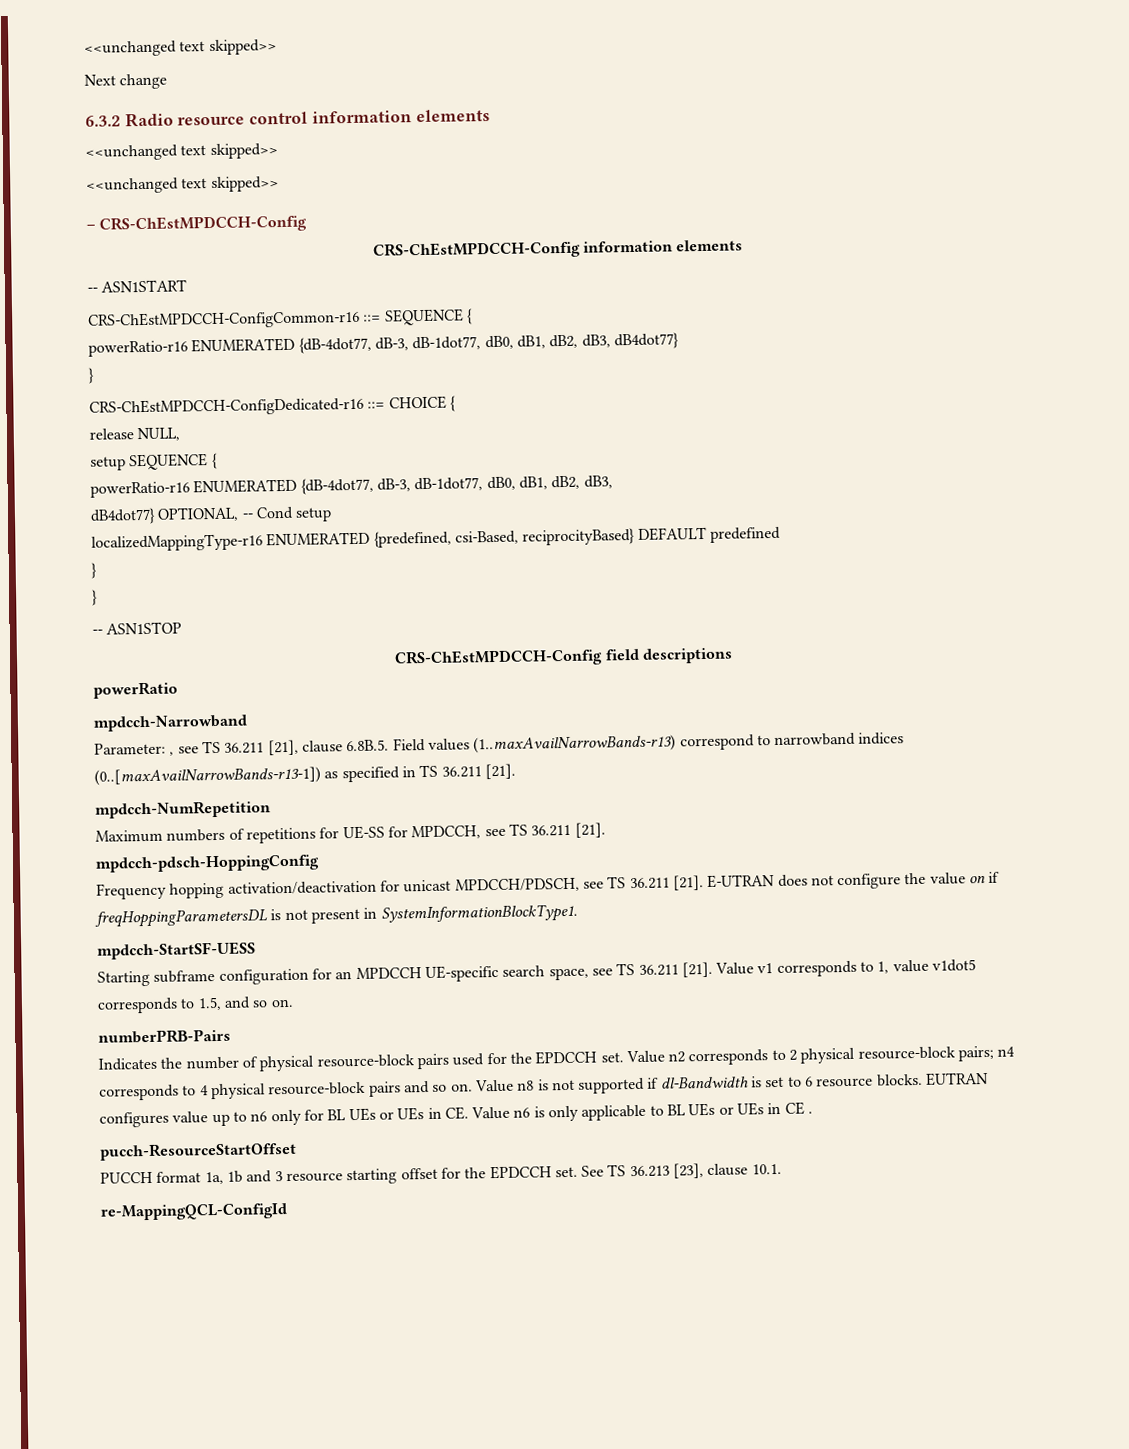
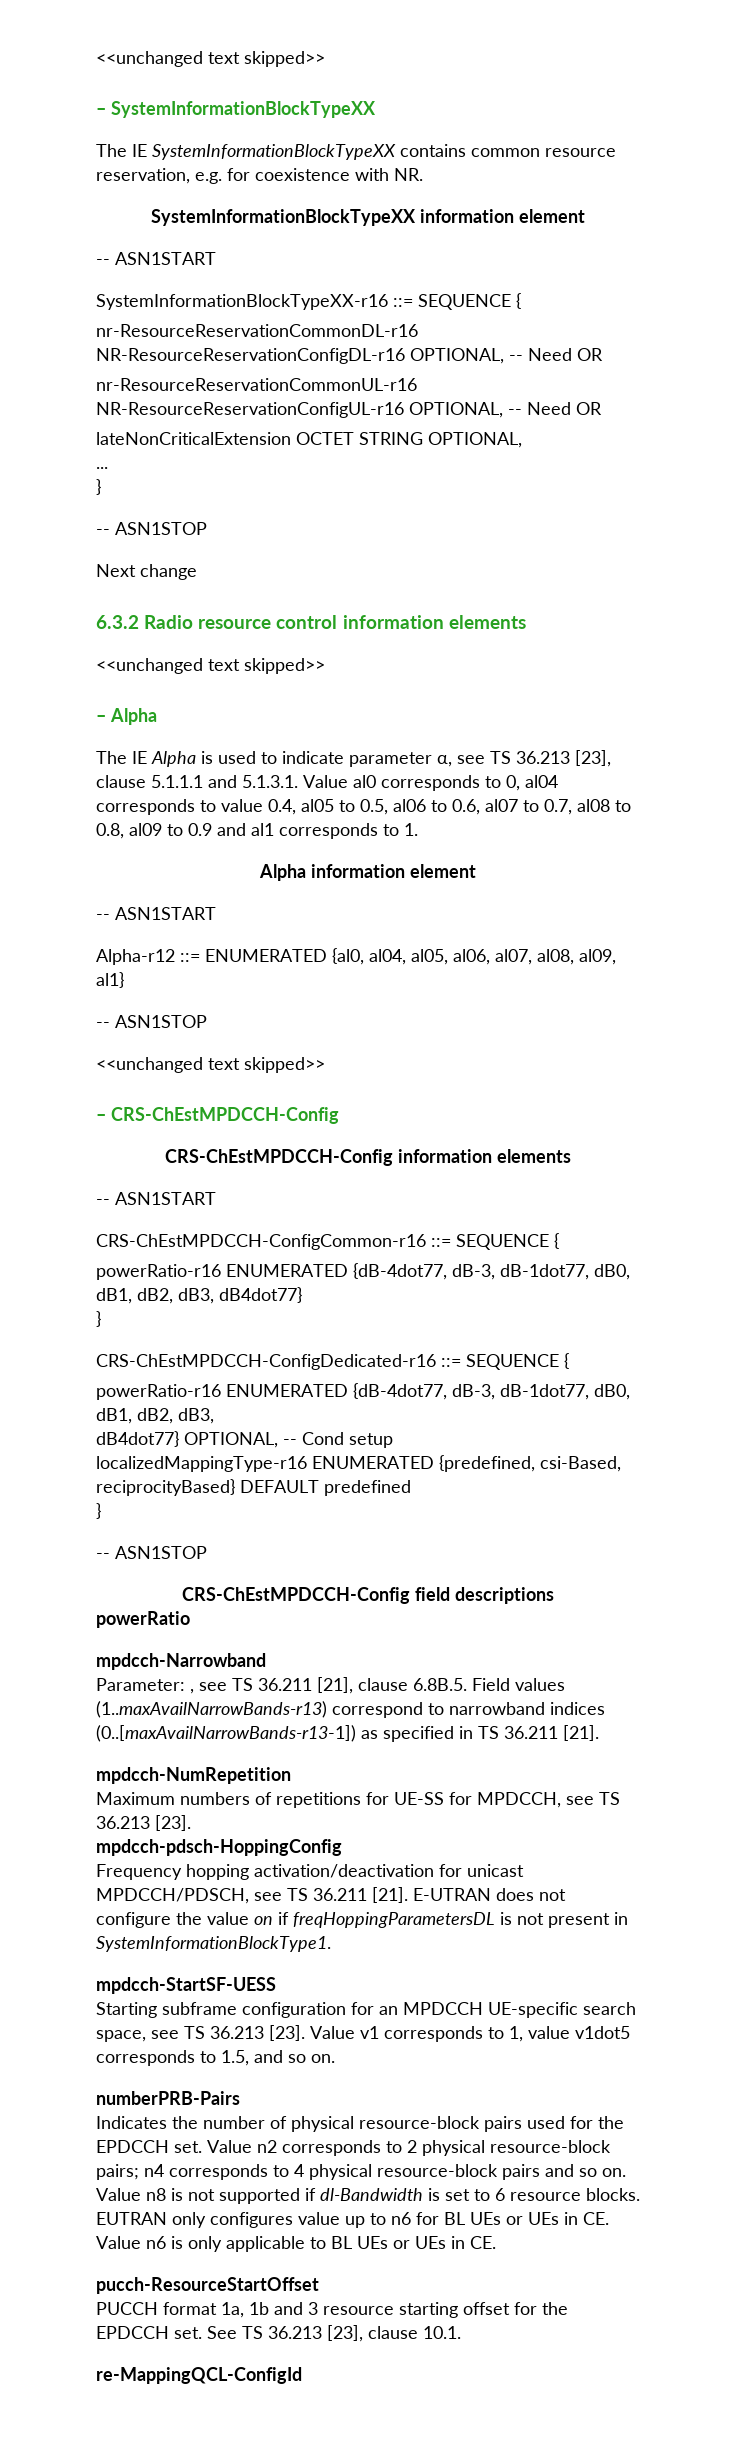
[84,39,277,57] <<unchanged text skipped>> -> [96,51,325,67] [96,101,376,118] [96,144,616,160] [96,168,423,184] [151,209,585,226] [96,252,216,265] [96,293,521,310] [96,324,418,337] [96,348,603,364] [96,378,417,391] [96,402,602,418] [96,432,522,448] [96,467,108,469] [96,479,101,495] [96,522,207,535] <<unchanged text skipped>> // – SystemInformationBlockTypeXX // The IE SystemInformationBlockTypeXX contains common resource reservation, e.g. for coexistence with NR. // SystemInformationBlockTypeXX information element // -- ASN1START // SystemInformationBlockTypeXX-r16 ::= SEQUENCE { // nr-ResourceReservationCommonDL-r16 NR-ResourceReservationConfigDL-r16 OPTIONAL, -- Need OR // nr-ResourceReservationCommonUL-r16 NR-ResourceReservationConfigUL-r16 OPTIONAL, -- Need OR // lateNonCriticalExtension OCTET STRING OPTIONAL, // ... // } // -- ASN1STOP
(278, 151) none -> [96,708,157,725] [96,750,611,767] [96,775,558,791] [96,799,631,815] [96,823,418,839] [259,864,476,881] [96,907,216,920] [96,948,616,965] [96,972,124,988] [96,1015,207,1028] // – Alpha // The IE Alpha is used to indicate parameter α, see TS 36.213 [23], clause 5.1.1.1 and 5.1.3.1. Value al0 corresponds to 0, al04 corresponds to value 0.4, al05 to 0.5, al06 to 0.6, al07 to 0.7, al08 to 0.8, al09 to 0.9 and al1 corresponds to 1. // Alpha information element // -- ASN1START // Alpha-r12 ::= ENUMERATED {al0, al04, al05, al06, al07, al08, al09, al1} // -- ASN1STOP
[388,395,456,412] [89,427,181,442] [90,456,126,471] CHOICE { // release NULL, // setup -> (461, 1362) none
[92,589,98,606] // } -> (101, 1511) none
[531,822,606,838] 36.211 [21]. -> [96,1815,191,1831] 36.213 [23].
[638,961,713,978] 36.211 [21]. -> [210,2025,305,2041] 36.213 [23].
(990, 1078) none -> [172,2212,206,2228] only
[270,1109,302,1126] only -> (411, 2218) none
[784,1101,814,1115] CE . -> [470,2236,496,2249] CE.

